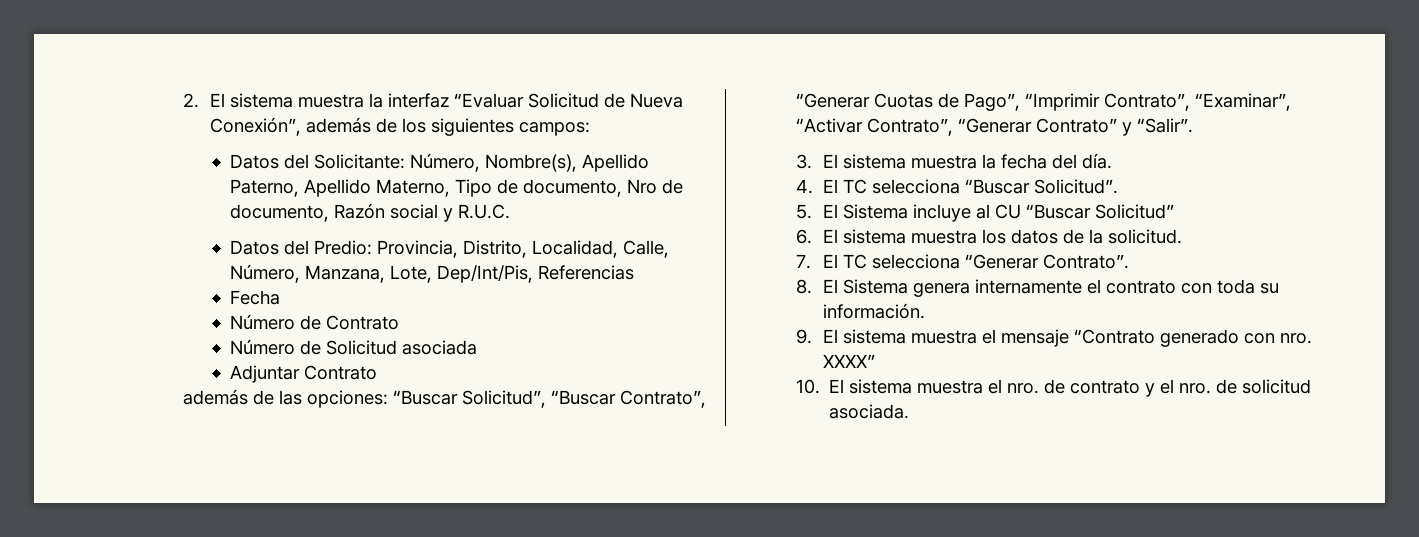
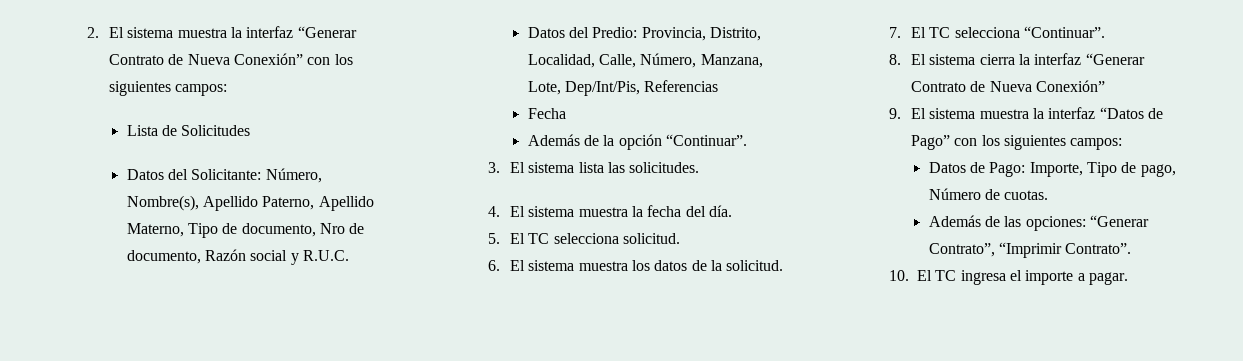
[453,93,683,108] [209,117,590,136] “Evaluar Solicitud de Nueva Conexión”, además de los siguientes campos: -> [297,26,357,38] [109,53,353,65] [109,81,228,96] [126,125,251,136] “Generar Contrato de Nueva Conexión” con los siguientes campos: // Lista de Solicitudes
[230,314,400,330] [230,339,478,355] [230,365,378,383] [182,389,706,408] [795,93,1291,111] [795,118,1193,136] [795,154,812,169] Número de Contrato // Número de Solicitud asociada // Adjuntar Contrato // además de las opciones: “Buscar Solicitud”, “Buscar Contrato”, “Generar Cuotas de Pago”, “Imprimir Contrato”, “Examinar”, “Activar Contrato”, “Generar Contrato” y “Salir”. // 3. -> [527,134,748,150] [488,162,700,173] [488,206,501,217] Además de la opción “Continuar”. // 3. El sistema lista las solicitudes. // 4.
[795,179,1118,194] [795,204,1174,222] 4. El TC selecciona “Buscar Solicitud”. // 5. El Sistema incluye al CU “Buscar Solicitud” -> [488,233,681,244] 5. El TC selecciona solicitud.
[964,254,1129,269] “Generar Contrato”. -> [1024,26,1106,38] “Continuar”.
[842,279,1279,297] [822,303,925,319] [795,329,1312,347] [822,354,875,368] [795,379,1312,397] [829,404,910,419] Sistema genera internamente el contrato con toda su información. // 9. El sistema muestra el mensaje “Contrato generado con nro. XXXX” // 10. El sistema muestra el nro. de contrato y el nro. de solicitud asociada. -> [929,53,1145,65] [911,80,1106,92] [889,107,1164,119] [911,135,1123,150] [928,162,1176,177] [928,188,1049,200] [928,215,1150,231] [928,242,1132,258] [889,270,1129,285] sistema cierra la interfaz “Generar Contrato de Nueva Conexión” // 9. El sistema muestra la interfaz “Datos de Pago” con los siguientes campos: // Datos de Pago: Importe, Tipo de pago, Número de cuotas. // Además de las opciones: “Generar Contrato”, “Imprimir Contrato”. // 10. El TC ingresa el importe a pagar.

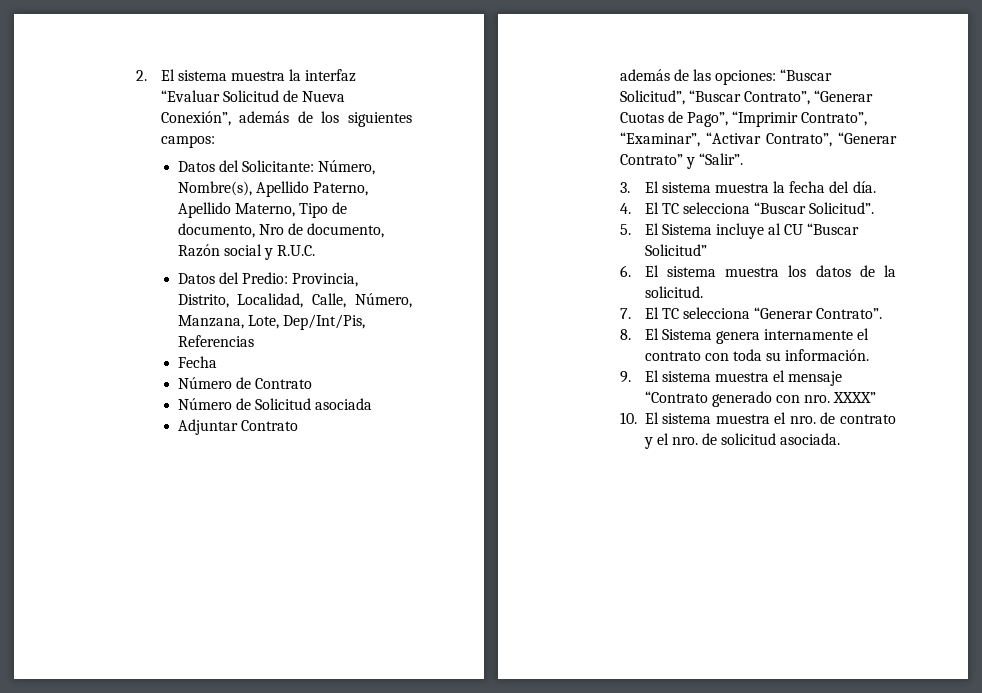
[297,26,357,38] [109,53,353,65] [109,81,228,96] [126,125,251,136] “Generar Contrato de Nueva Conexión” con los siguientes campos: // Lista de Solicitudes -> [160,90,346,102] [160,111,412,127] [160,135,215,148] “Evaluar Solicitud de Nueva Conexión”, además de los siguientes campos:
[527,134,748,150] [488,162,700,173] [488,206,501,217] Además de la opción “Continuar”. // 3. El sistema lista las solicitudes. // 4. -> [177,377,312,389] [177,398,373,410] [177,419,298,435] [619,69,833,85] [619,90,874,105] [619,111,868,127] [619,132,897,147] [619,153,744,169] [619,182,630,193] Número de Contrato // Número de Solicitud asociada // Adjuntar Contrato // además de las opciones: “Buscar Solicitud”, “Buscar Contrato”, “Generar Cuotas de Pago”, “Imprimir Contrato”, “Examinar”, “Activar Contrato”, “Generar Contrato” y “Salir”. // 3.
[488,233,681,244] 5. El TC selecciona solicitud. -> [619,202,875,214] [619,223,860,239] [644,244,707,256] 4. El TC selecciona “Buscar Solicitud”. // 5. El Sistema incluye al CU “Buscar Solicitud”
[1024,26,1106,38] “Continuar”. -> [754,307,883,319] “Generar Contrato”.
[929,53,1145,65] [911,80,1106,92] [889,107,1164,119] [911,135,1123,150] [928,162,1176,177] [928,188,1049,200] [928,215,1150,231] [928,242,1132,258] [889,270,1129,285] sistema cierra la interfaz “Generar Contrato de Nueva Conexión” // 9. El sistema muestra la interfaz “Datos de Pago” con los siguientes campos: // Datos de Pago: Importe, Tipo de pago, Número de cuotas. // Además de las opciones: “Generar Contrato”, “Imprimir Contrato”. // 10. El TC ingresa el importe a pagar. -> [661,328,870,344] [644,349,870,361] [619,370,843,386] [644,391,877,407] [619,412,896,424] [643,433,841,449] Sistema genera internamente el contrato con toda su información. // 9. El sistema muestra el mensaje “Contrato generado con nro. XXXX” // 10. El sistema muestra el nro. de contrato y el nro. de solicitud asociada.

